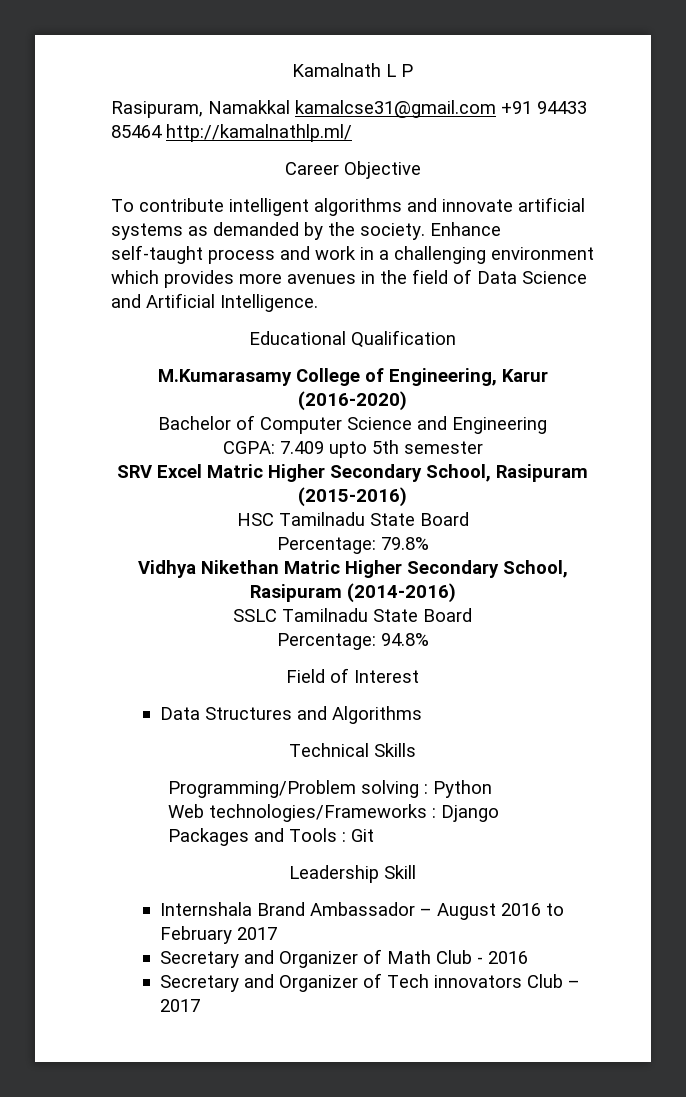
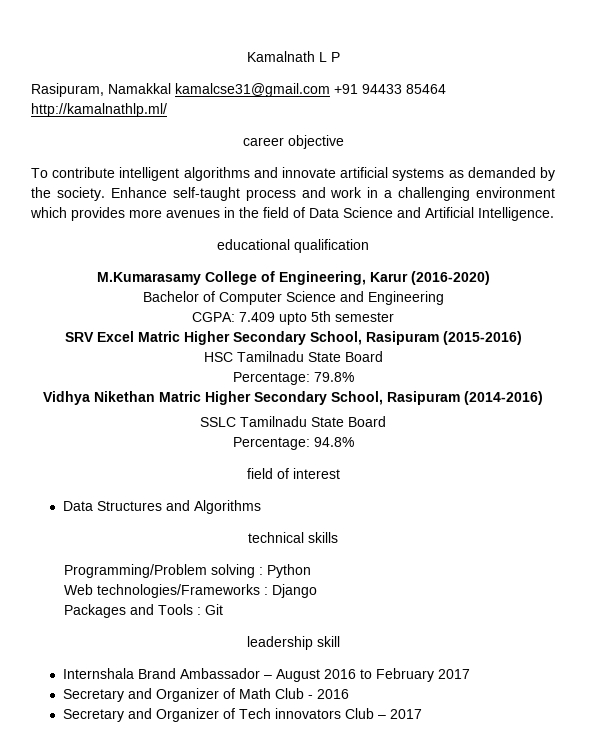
[284,161,421,179] Career Objective -> [242,135,344,149] career objective
[249,330,456,348] Educational Qualification -> [217,239,369,253] educational qualification
[286,668,419,683] Field of Interest -> [246,468,340,479] field of interest
[289,743,416,757] Technical Skills -> [248,532,338,543] technical skills
[289,865,416,883] Leadership Skill -> [246,636,340,650] leadership skill

